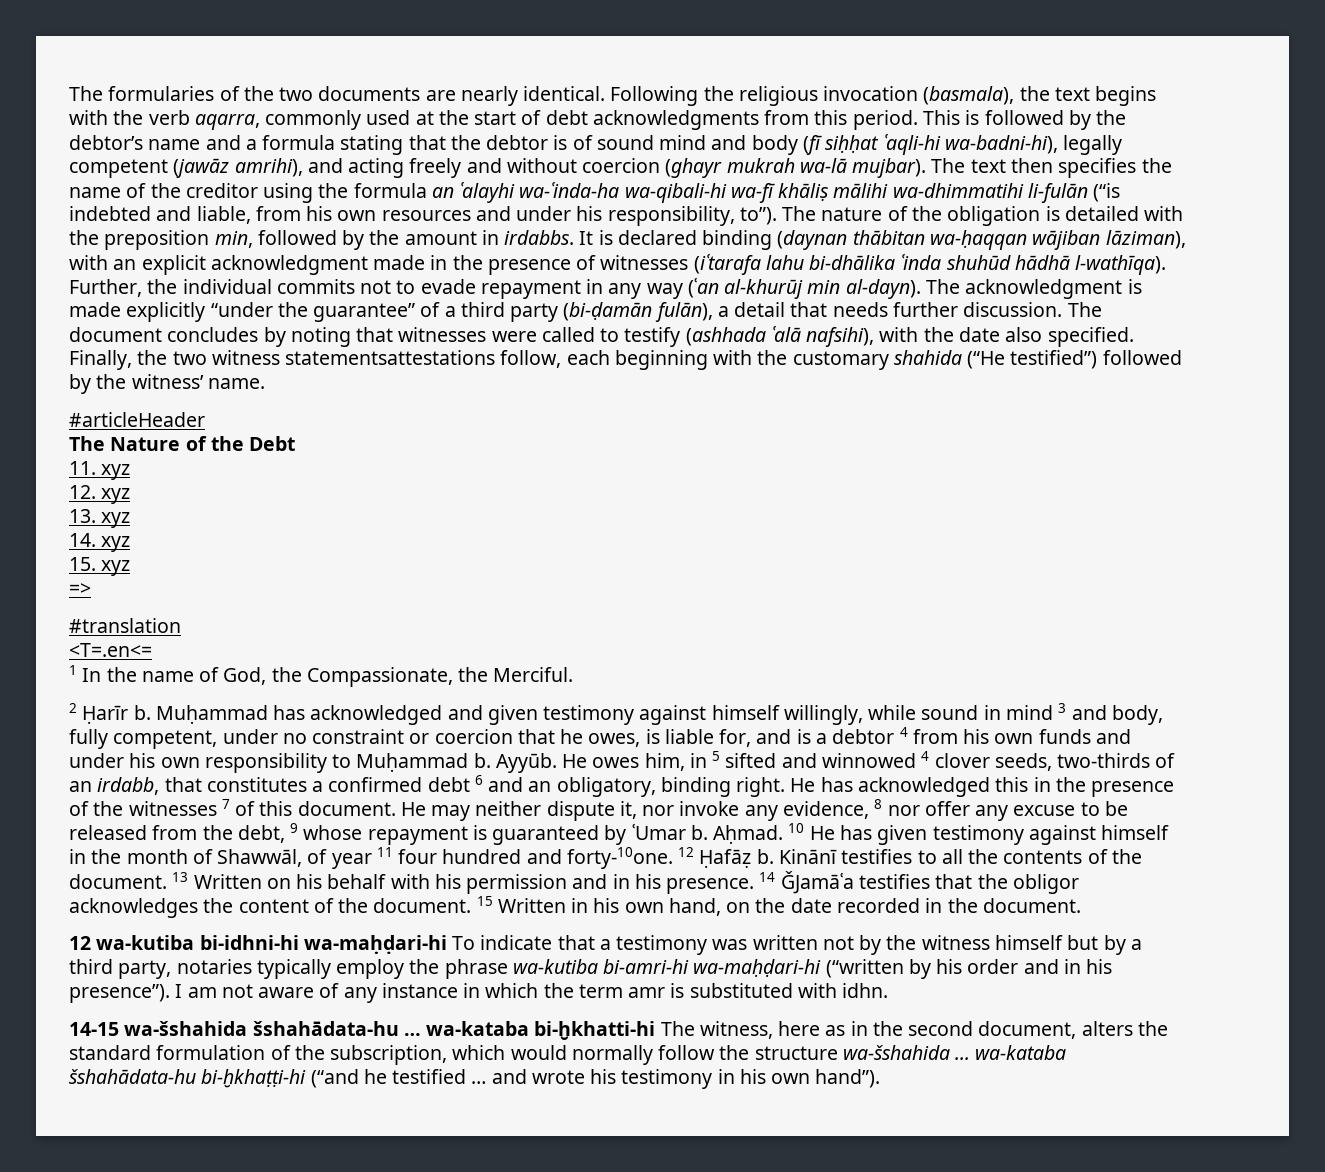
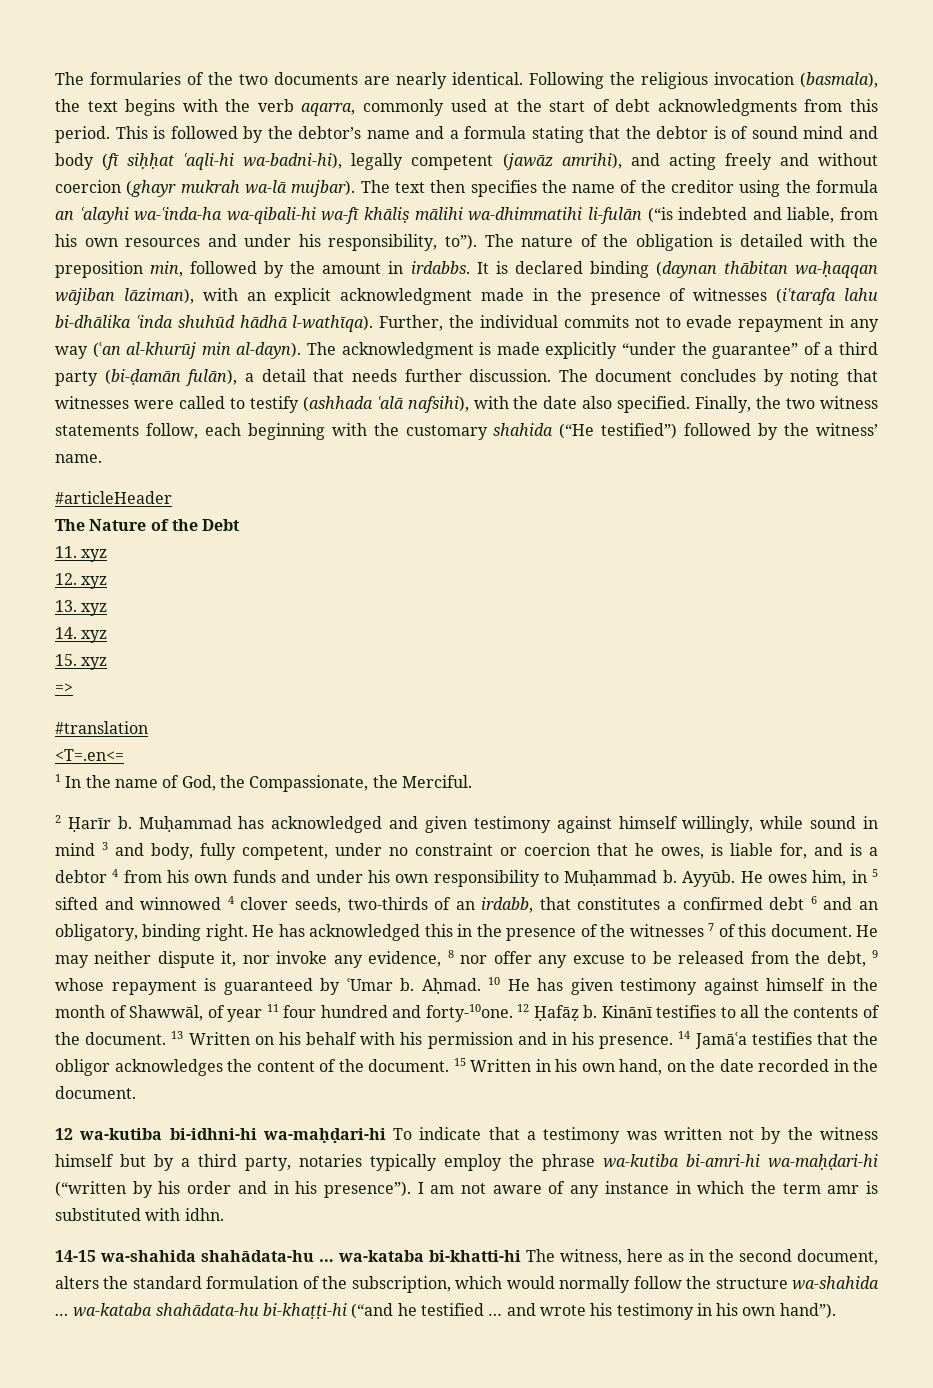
[285,350,496,365] statementsattestations -> [55,425,139,436] statements
[780,871,854,894] ǦJamāʿa -> [694,1032,747,1049] Jamāʿa
[124,1021,656,1040] wa-šshahida šshahādata-hu … wa-kataba bi-ḫkhatti-hi -> [100,1250,521,1262] wa-shahida shahādata-hu … wa-kataba bi-khatti-hi
[842,1045,1067,1060] [69,1069,307,1088] wa-šshahida … wa-kataba šshahādata-hu bi-ḫkhaṭṭi-hi -> [791,1276,879,1290] [55,1303,347,1319] wa-shahida … wa-kataba shahādata-hu bi-khaṭṭi-hi

